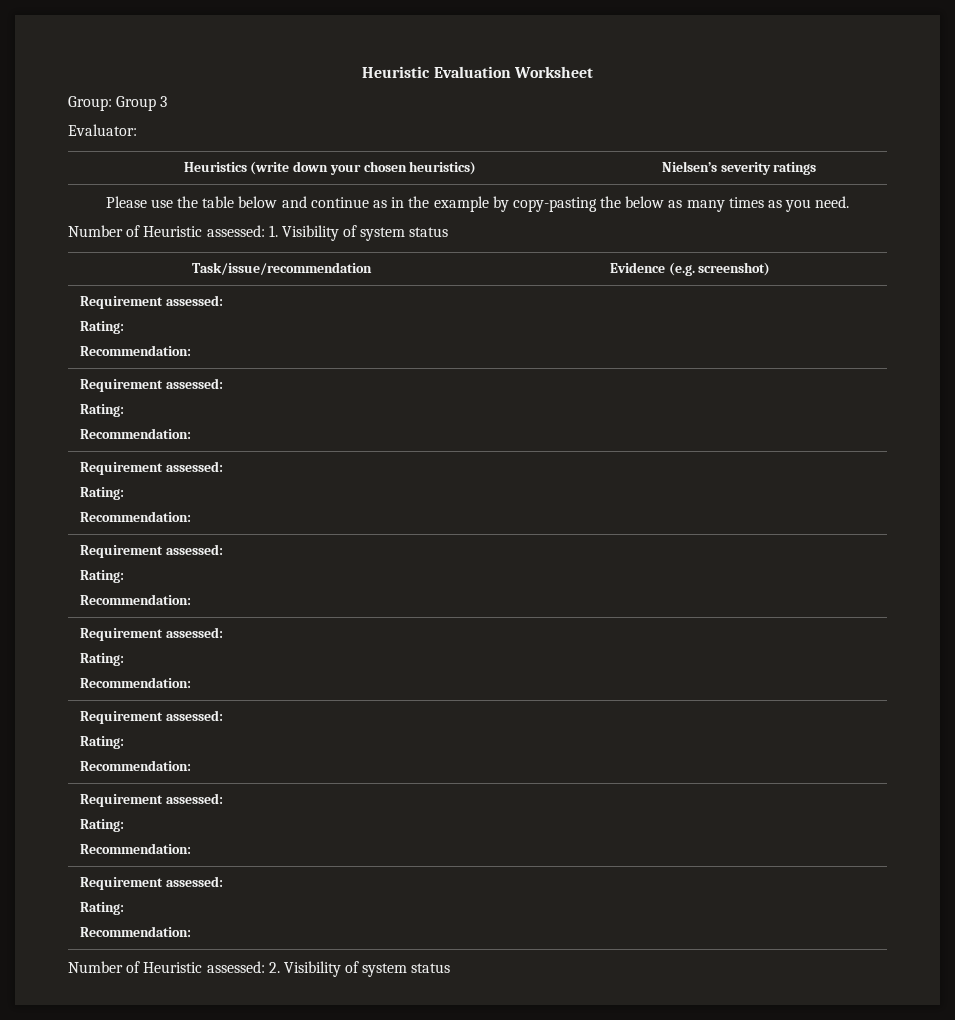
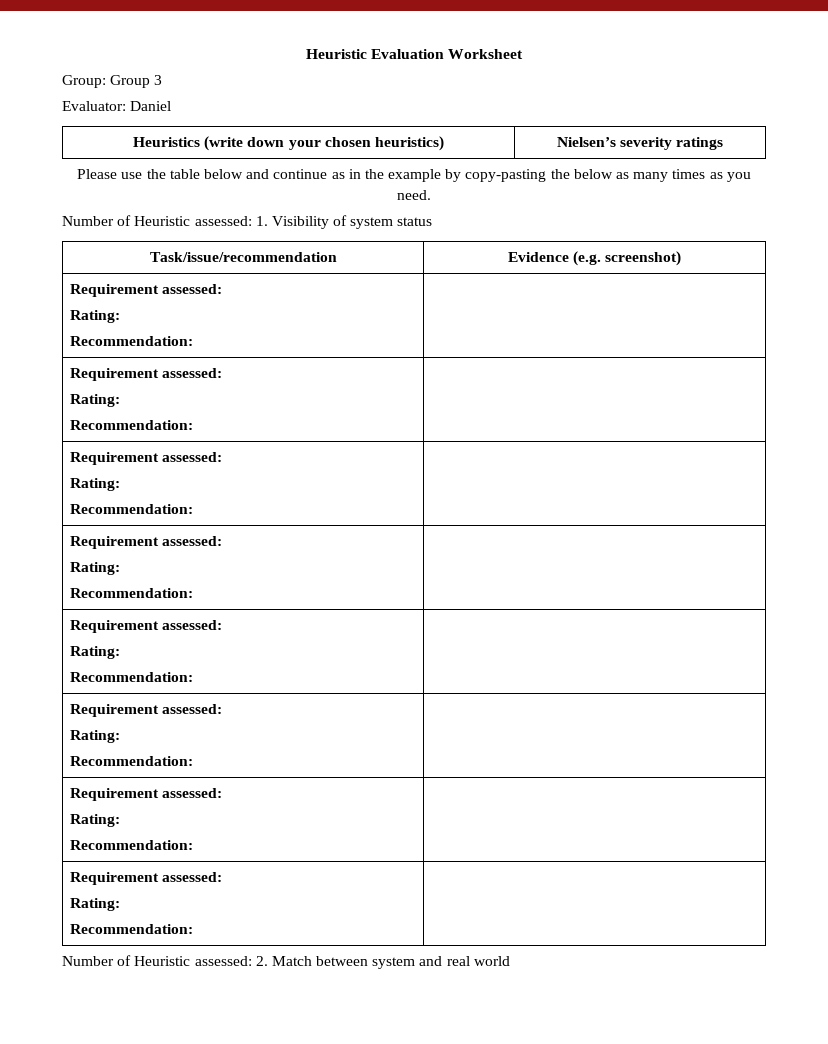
(137, 130) none -> [130,101,172,111] Daniel
[283,961,451,977] Visibility of system status -> [271,956,510,969] Match between system and real world

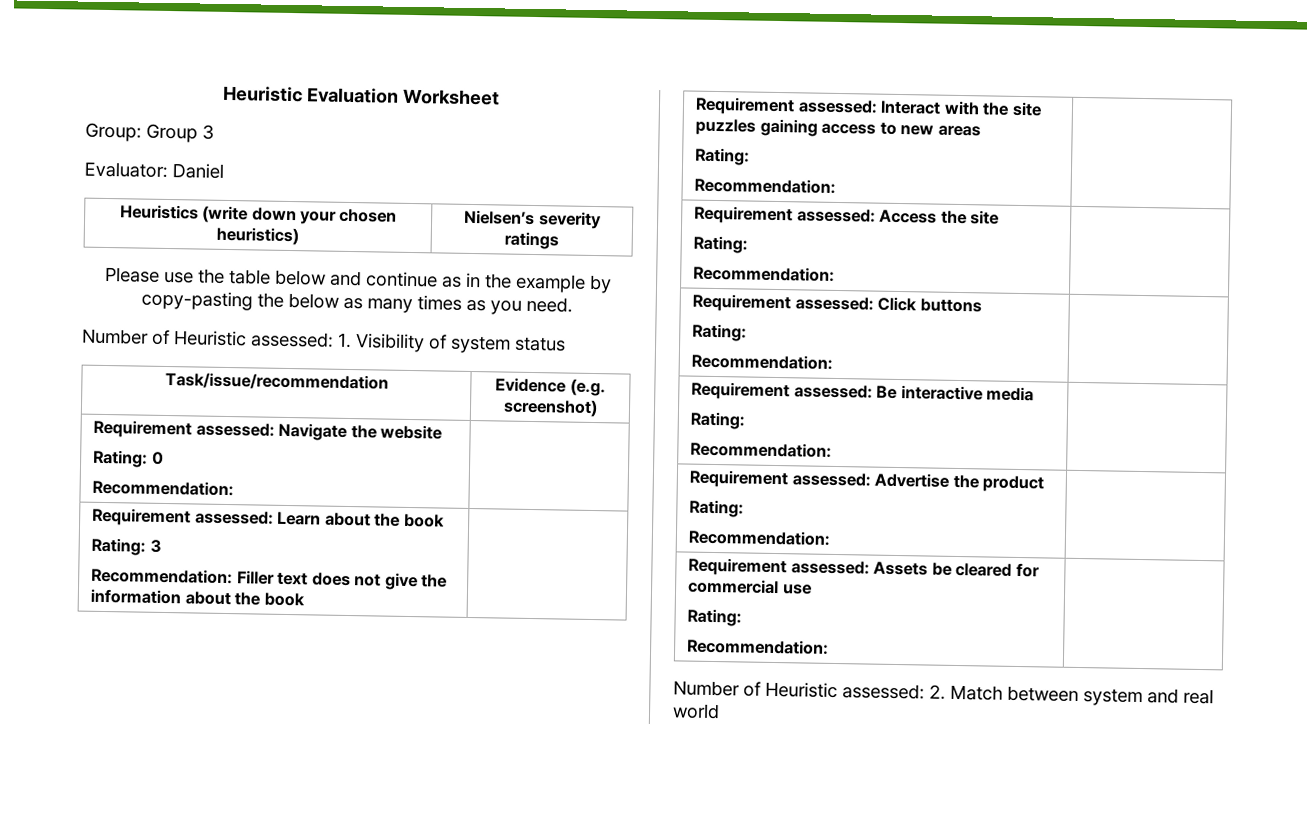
[69,310,120,323] [69,336,193,346] [69,368,222,381] [69,394,120,407] [69,420,193,430] [69,452,222,465] [69,478,120,491] [69,504,193,514] [69,536,222,549] [69,562,120,575] [69,588,193,598] [69,620,222,633] [69,646,120,659] [69,672,193,682] [69,704,222,717] [69,730,120,743] [69,756,193,766] [69,788,222,801] [69,814,120,827] [69,840,193,850] [69,872,222,885] // Rating: // Recommendation: | // Requirement assessed: // Rating: // Recommendation: | // Requirement assessed: // Rating: // Recommendation: | // Requirement assessed: // Rating: // Recommendation: | // Requirement assessed: // Rating: // Recommendation: | // Requirement assessed: // Rating: // Recommendation: | // Requirement assessed: // Rating: // Recommendation: | // Requirement assessed: -> [278,422,443,441] [92,449,164,468] [92,479,235,497] [92,507,445,528] [91,537,162,556] [91,567,448,591] [90,588,305,607] [695,96,1042,117] [695,118,981,137] [695,147,751,166] [694,177,837,194] [694,205,1000,225] [693,235,749,254] [693,265,836,282] [692,293,982,313] [692,323,748,342] [691,353,834,370] [691,381,1035,402] [690,411,746,430] [690,441,833,458] [689,469,1045,493] [689,499,745,518] [688,529,832,546] [688,557,1040,578] [688,578,812,595] Navigate the website // Rating: 0 // Recommendation: | // Requirement assessed: Learn about the book // Rating: 3 // Recommendation: Filler text does not give the information about the book | // Requirement assessed: Interact with the site puzzles gaining access to new areas // Rating: // Recommendation: | // Requirement assessed: Access the site // Rating: // Recommendation: | // Requirement assessed: Click buttons // Rating: // Recommendation: | // Requirement assessed: Be interactive media // Rating: // Recommendation: | // Requirement assessed: Advertise the product // Rating: // Recommendation: | // Requirement assessed: Assets be cleared for commercial use

